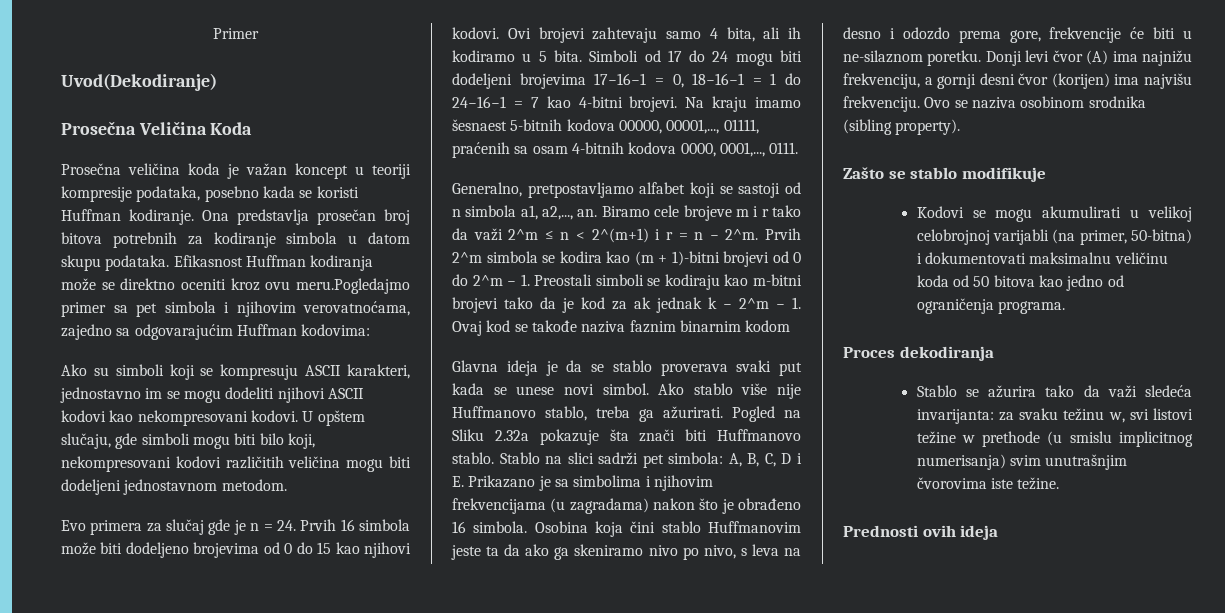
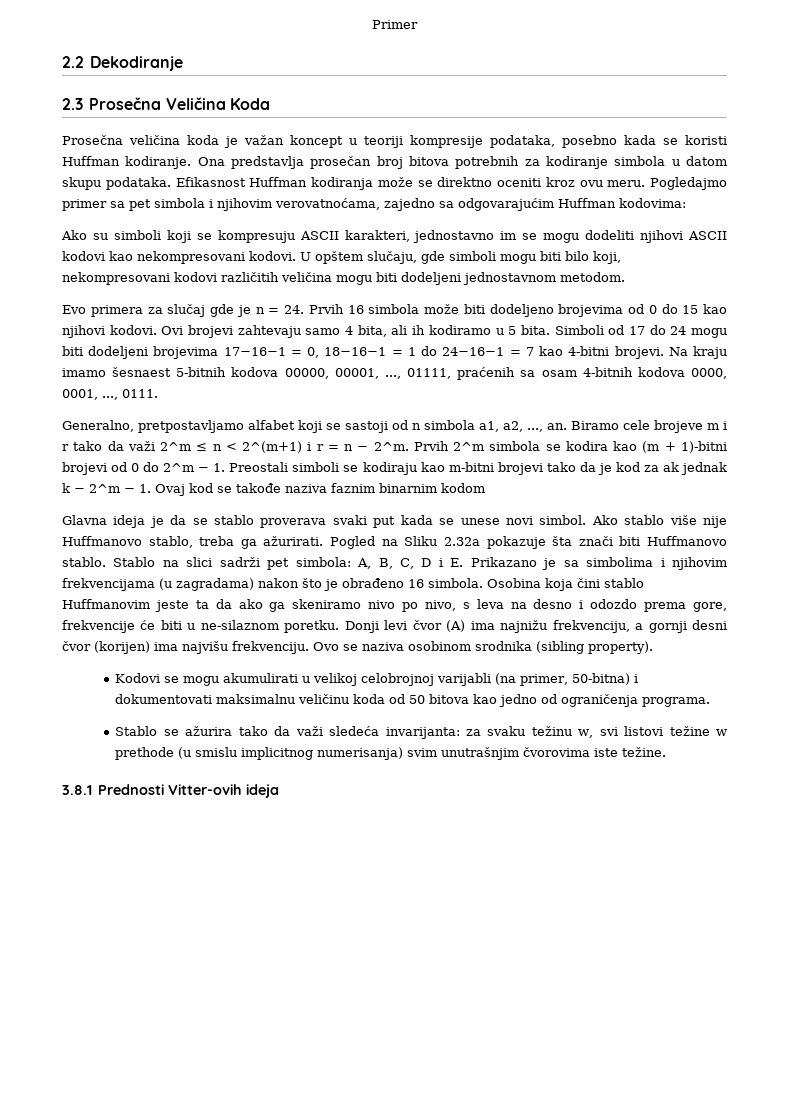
[61,73,217,91] Uvod(Dekodiranje) // -> [62,56,184,71] [62,98,83,110] 2.2 Dekodiranje // 2.3
[296,278,410,294] meru.Pogledajmo -> [607,177,727,190] meru. Pogledajmo
[666,119,720,134] 00001,..., -> [334,368,401,379] 00001, ...,
[719,142,765,157] 0001,..., -> [62,389,118,400] 0001, ...,
[542,206,574,220] a2,..., -> [503,421,543,432] a2, ...,
[843,167,1046,182] // Zašto se stablo modifikuje -> (653, 647) none
[843,346,994,361] // Proces dekodiranja -> (711, 702) none
[843,525,956,537] Prednosti ovih -> [62,784,243,795] 3.8.1 Prednosti Vitter-ovih

